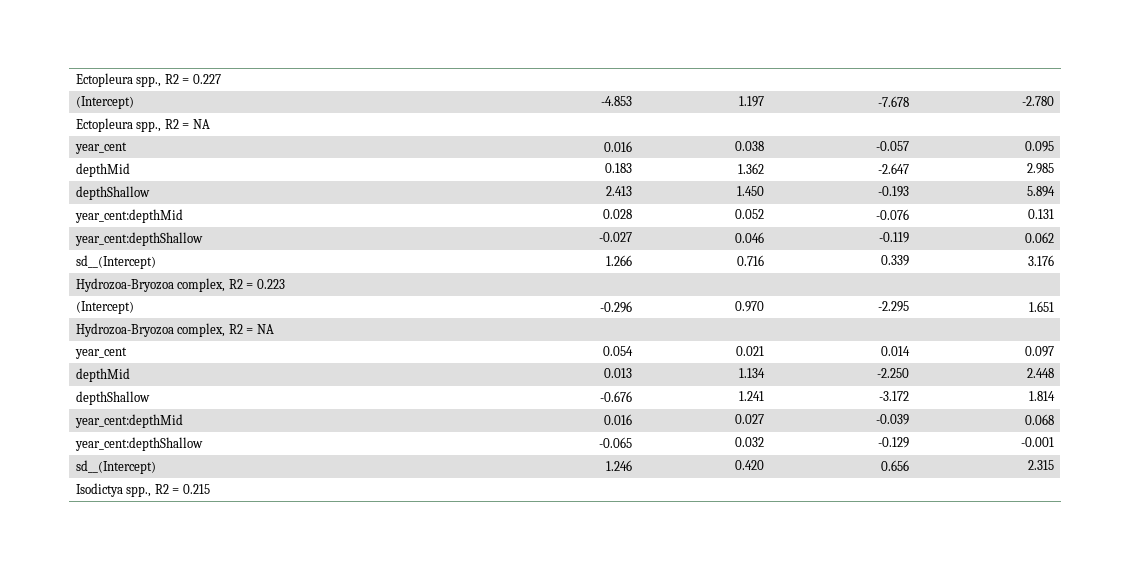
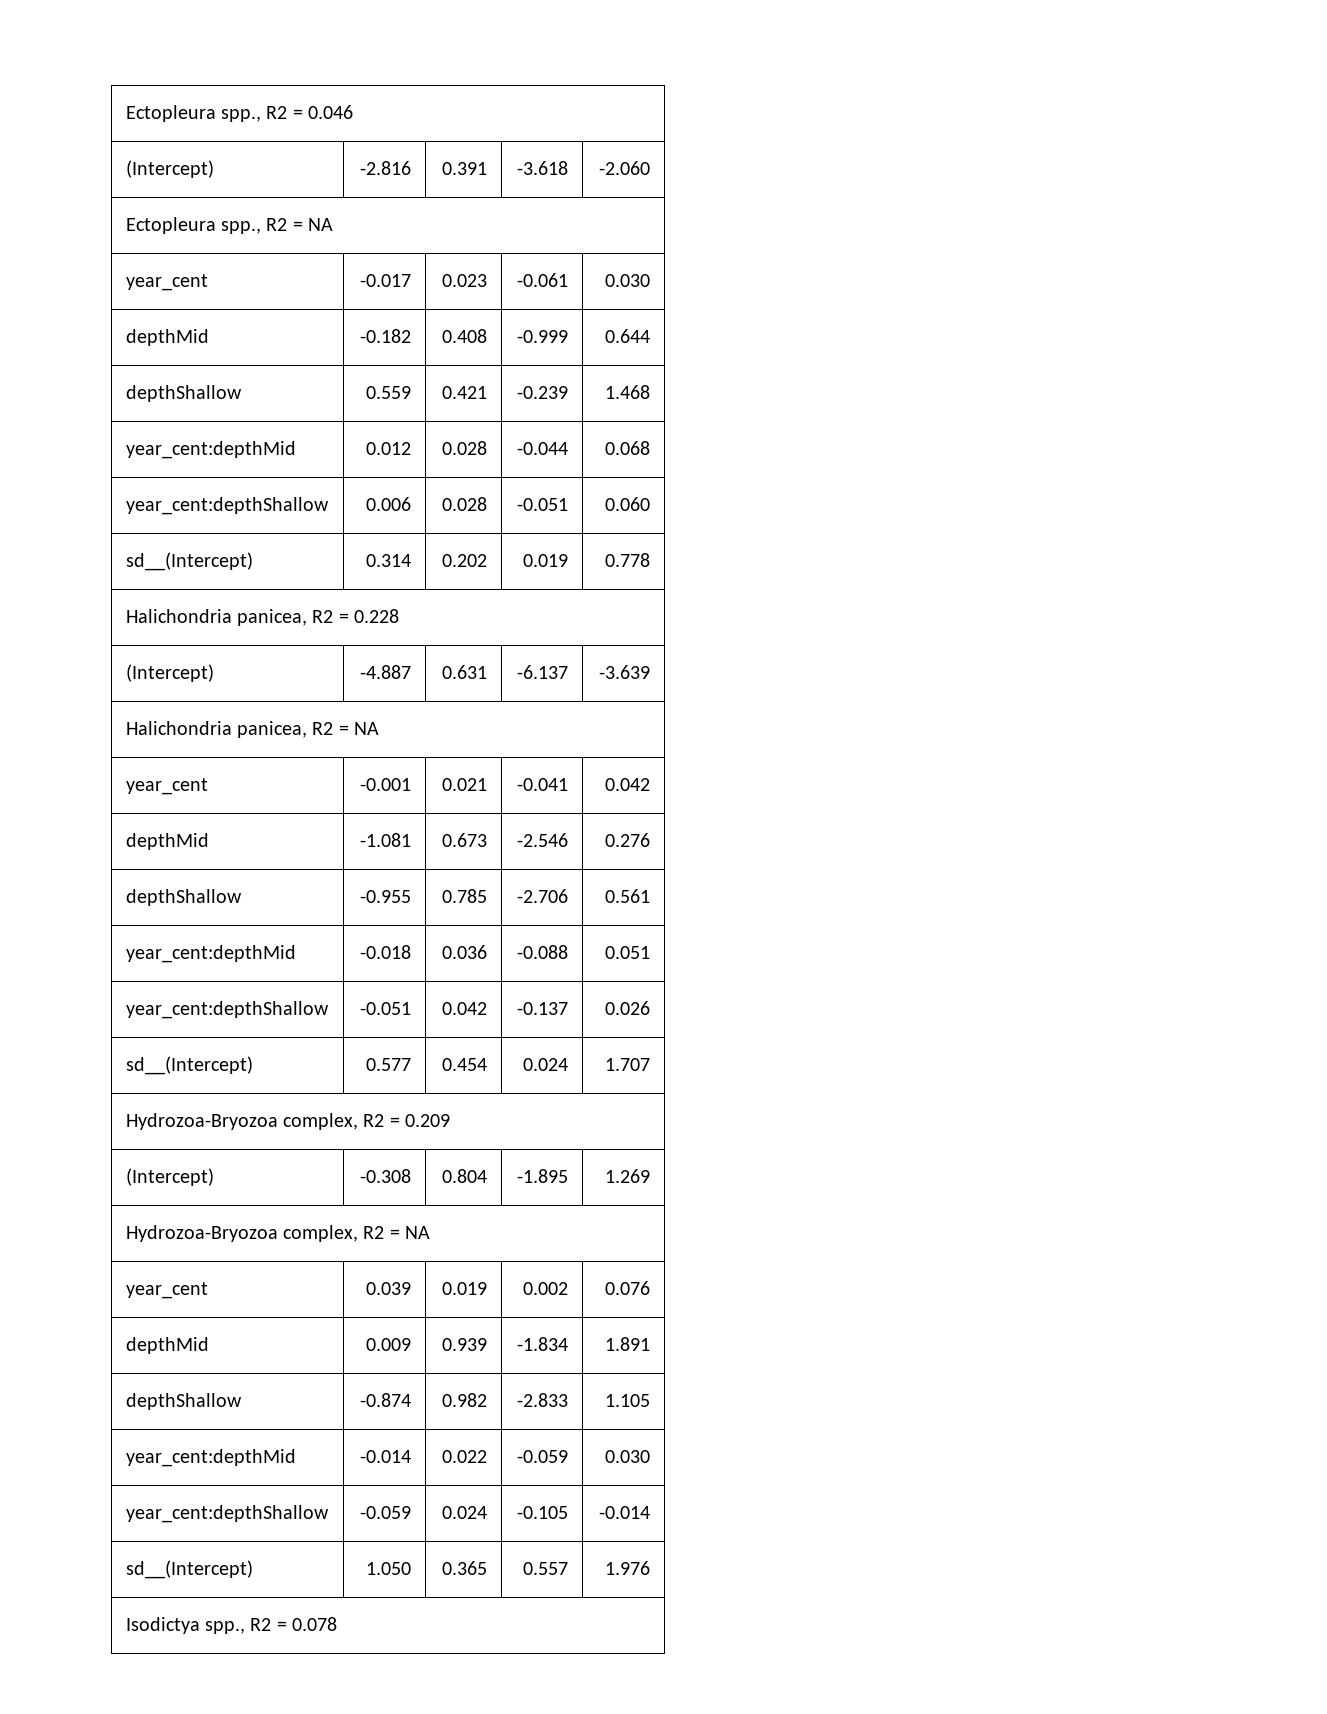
[76,73,221,87] [76,96,135,109] [600,96,632,106] [738,96,764,107] [877,96,909,107] [1021,96,1054,106] Ectopleura spp., R2 = 0.227 // (Intercept) | -4.853 | 1.197 | -7.678 | -2.780 -> [125,105,353,122] [125,160,214,178] [360,161,412,175] [442,162,488,175] [517,161,569,175] [599,161,651,175] Ectopleura spp., R2 = 0.046 // (Intercept) | -2.816 | 0.391 | -3.618 | -2.060
[603,141,632,152] [734,141,764,151] [875,141,909,151] [1024,141,1054,152] [76,163,131,177] [604,163,632,173] [737,163,764,174] [877,163,909,174] [1026,163,1054,174] [76,186,151,200] [605,186,632,196] [736,186,764,196] [877,186,909,197] [1026,186,1055,197] [75,209,184,223] [602,209,632,219] [734,209,764,219] [875,209,909,220] [1027,209,1054,219] [75,232,204,246] [598,232,632,242] [734,232,764,243] [878,232,909,243] [1024,232,1054,243] [76,255,157,269] [605,255,632,266] [736,255,764,266] [880,255,909,266] [1027,255,1054,266] [76,278,285,292] [76,301,135,314] [599,301,632,313] [734,301,764,312] [877,301,909,312] [1028,301,1054,312] 0.016 | 0.038 | -0.057 | 0.095 // depthMid | 0.183 | 1.362 | -2.647 | 2.985 // depthShallow | 2.413 | 1.450 | -0.193 | 5.894 // year_cent:depthMid | 0.028 | 0.052 | -0.076 | 0.131 // year_cent:depthShallow | -0.027 | 0.046 | -0.119 | 0.062 // sd__(Intercept) | 1.266 | 0.716 | 0.339 | 3.176 // Hydrozoa-Bryozoa complex, R2 = 0.223 // (Intercept) | -0.296 | 0.970 | -2.295 | 1.651 -> [360,274,412,287] [442,274,488,287] [517,273,569,287] [605,274,651,287] [125,329,209,346] [360,329,412,343] [442,329,488,343] [517,330,569,343] [605,329,651,343] [125,385,242,402] [366,386,412,399] [442,386,488,399] [517,386,569,399] [605,385,651,399] [125,441,296,459] [366,442,412,455] [442,441,488,455] [517,442,569,455] [605,441,651,455] [125,497,329,515] [366,497,412,511] [442,497,488,511] [517,498,569,511] [605,497,651,511] [125,552,253,571] [366,554,412,567] [442,554,488,567] [523,554,569,567] [605,553,651,567] [125,609,399,626] [125,664,214,682] [360,665,412,679] [442,665,488,679] [517,665,569,679] [599,665,651,679] [125,721,379,738] [125,778,208,795] [360,778,412,791] [442,778,488,791] [517,778,569,791] [605,778,651,791] [125,833,209,850] [360,833,412,847] [442,833,488,847] [517,833,569,847] [605,833,651,847] [125,889,242,906] [360,890,412,903] [442,889,488,903] [517,889,569,903] [605,889,651,903] [125,945,296,963] [360,945,412,959] [442,945,488,959] [517,945,569,959] [605,946,651,959] [125,1001,329,1019] [360,1002,412,1015] [442,1002,488,1015] [517,1002,569,1015] [605,1001,651,1015] [125,1056,253,1075] [366,1058,412,1071] [442,1058,488,1071] [523,1058,569,1071] [605,1058,651,1071] [125,1113,450,1130] [125,1168,214,1186] [360,1169,412,1183] [442,1169,488,1183] [517,1169,569,1183] [605,1169,651,1183] -0.017 | 0.023 | -0.061 | 0.030 // depthMid | -0.182 | 0.408 | -0.999 | 0.644 // depthShallow | 0.559 | 0.421 | -0.239 | 1.468 // year_cent:depthMid | 0.012 | 0.028 | -0.044 | 0.068 // year_cent:depthShallow | 0.006 | 0.028 | -0.051 | 0.060 // sd__(Intercept) | 0.314 | 0.202 | 0.019 | 0.778 // Halichondria panicea, R2 = 0.228 // (Intercept) | -4.887 | 0.631 | -6.137 | -3.639 // Halichondria panicea, R2 = NA // year_cent | -0.001 | 0.021 | -0.041 | 0.042 // depthMid | -1.081 | 0.673 | -2.546 | 0.276 // depthShallow | -0.955 | 0.785 | -2.706 | 0.561 // year_cent:depthMid | -0.018 | 0.036 | -0.088 | 0.051 // year_cent:depthShallow | -0.051 | 0.042 | -0.137 | 0.026 // sd__(Intercept) | 0.577 | 0.454 | 0.024 | 1.707 // Hydrozoa-Bryozoa complex, R2 = 0.209 // (Intercept) | -0.308 | 0.804 | -1.895 | 1.269
[602,346,633,356] [735,346,764,356] [880,346,910,356] [1024,346,1054,357] [76,368,131,382] [603,368,632,378] [738,368,765,378] [876,368,909,378] [1026,368,1054,378] [76,391,151,405] [599,391,632,402] [738,391,764,401] [878,391,909,401] [1028,391,1055,401] [75,414,184,428] [603,414,632,425] [734,414,764,424] [875,414,909,425] [1024,414,1054,425] [75,437,204,451] [598,437,632,448] [734,437,764,447] [877,437,909,448] [1020,437,1054,447] [76,460,157,474] [605,460,632,471] [734,460,764,470] [880,460,909,471] [1027,460,1054,470] 0.054 | 0.021 | 0.014 | 0.097 // depthMid | 0.013 | 1.134 | -2.250 | 2.448 // depthShallow | -0.676 | 1.241 | -3.172 | 1.814 // year_cent:depthMid | 0.016 | 0.027 | -0.039 | 0.068 // year_cent:depthShallow | -0.065 | 0.032 | -0.129 | -0.001 // sd__(Intercept) | 1.246 | 0.420 | 0.656 | 2.315 -> [366,1282,412,1295] [442,1282,488,1295] [523,1282,569,1295] [605,1281,651,1295] [125,1337,209,1354] [366,1338,412,1351] [442,1338,488,1351] [517,1337,569,1351] [605,1337,651,1351] [125,1393,242,1410] [360,1393,412,1407] [442,1393,488,1407] [517,1393,569,1407] [605,1394,651,1407] [125,1449,296,1467] [360,1450,412,1463] [442,1450,488,1463] [517,1450,569,1463] [605,1450,651,1463] [125,1505,329,1523] [360,1506,412,1519] [442,1506,488,1519] [517,1506,569,1519] [599,1506,651,1519] [125,1560,253,1579] [366,1562,412,1575] [442,1561,488,1575] [523,1562,569,1575] [605,1561,651,1575] 0.039 | 0.019 | 0.002 | 0.076 // depthMid | 0.009 | 0.939 | -1.834 | 1.891 // depthShallow | -0.874 | 0.982 | -2.833 | 1.105 // year_cent:depthMid | -0.014 | 0.022 | -0.059 | 0.030 // year_cent:depthShallow | -0.059 | 0.024 | -0.105 | -0.014 // sd__(Intercept) | 1.050 | 0.365 | 0.557 | 1.976
[182,484,210,494] 0.215 -> [291,1617,337,1631] 0.078

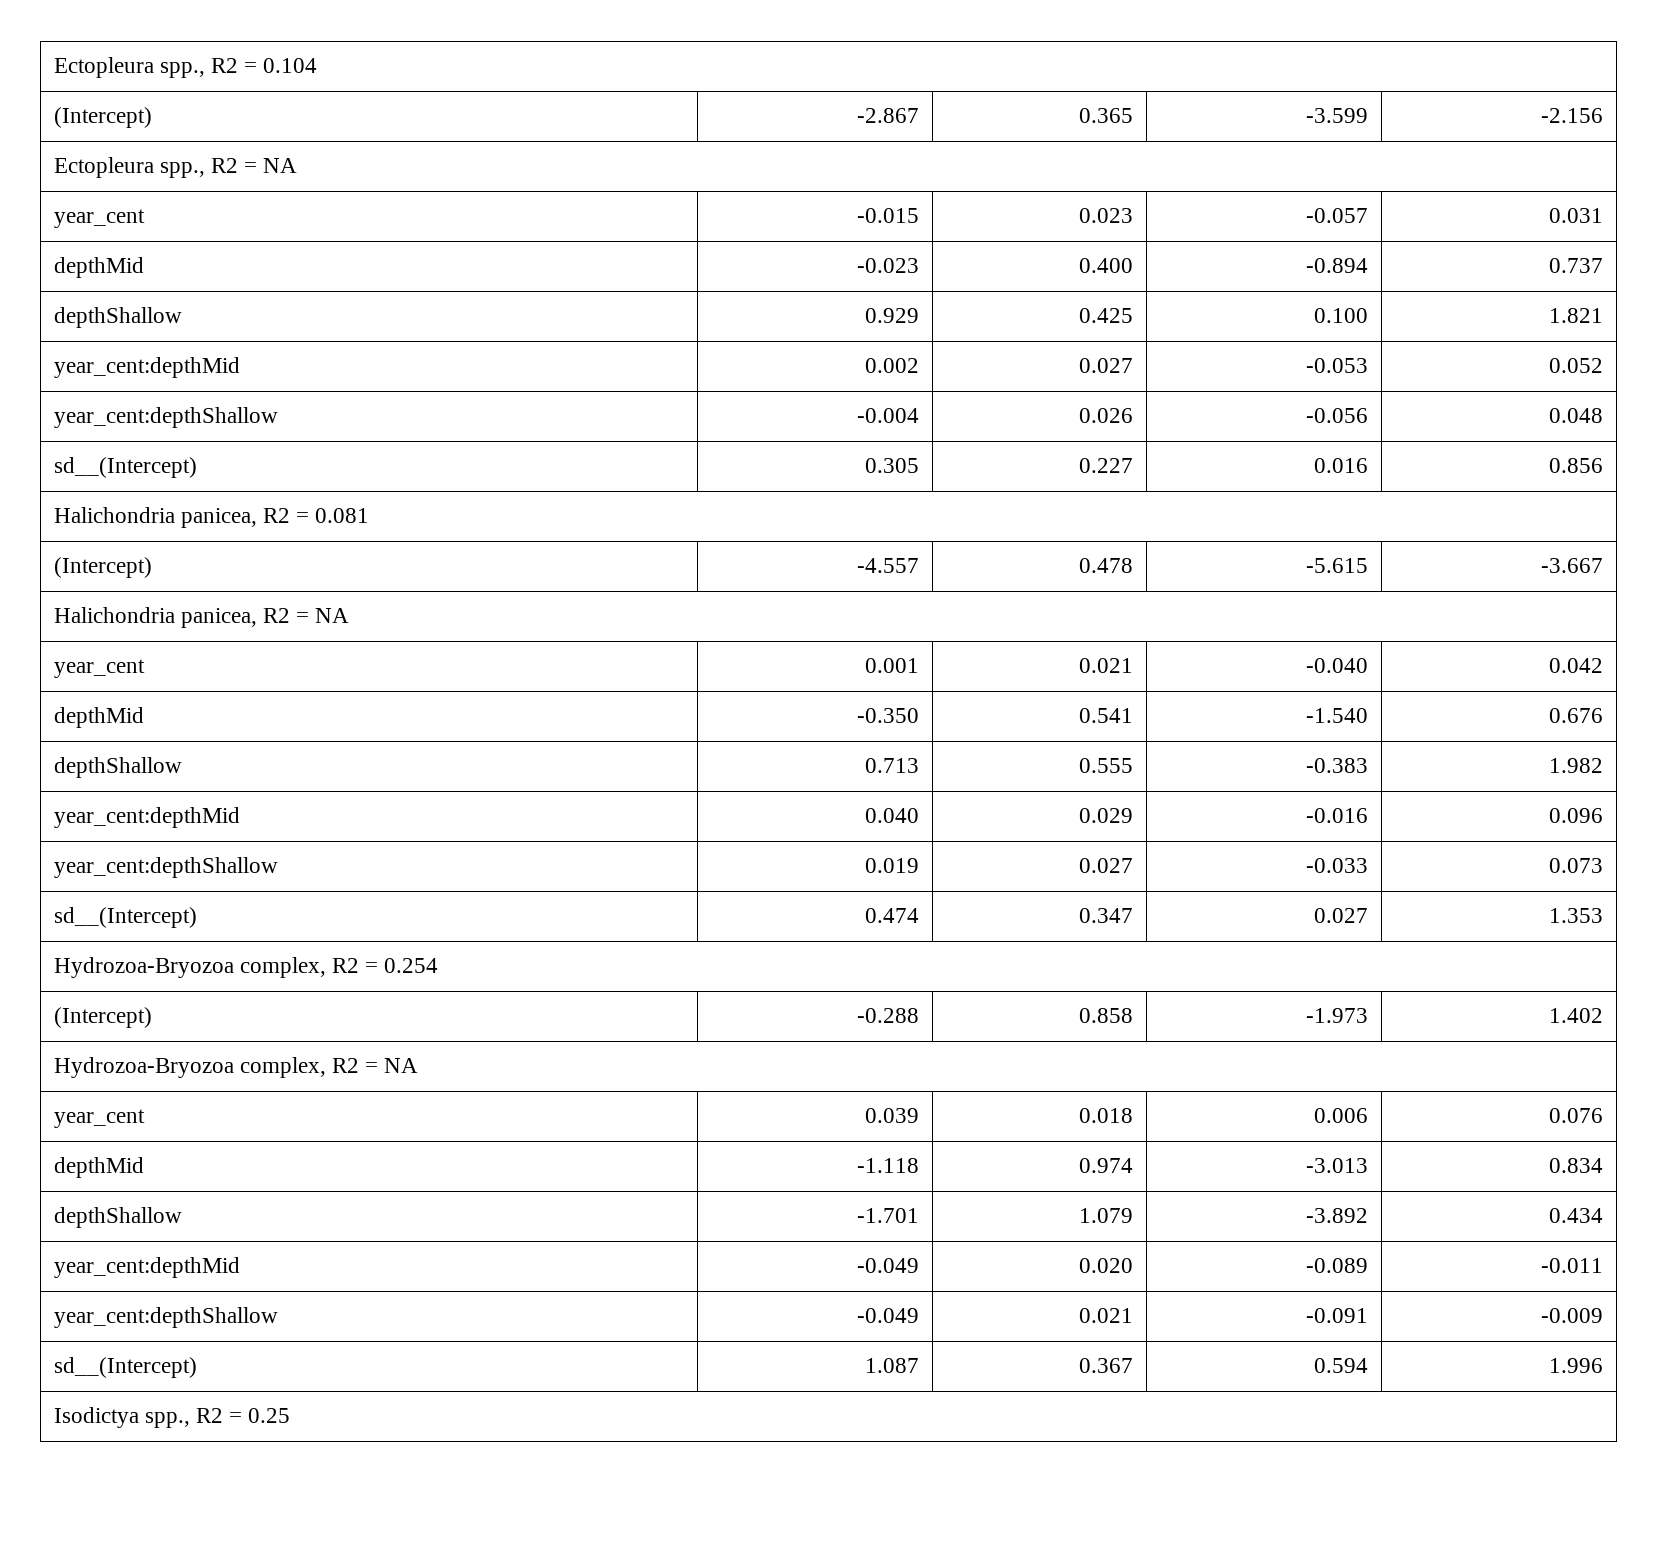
[125,105,353,122] [125,160,214,178] [360,161,412,175] [442,162,488,175] [517,161,569,175] [599,161,651,175] Ectopleura spp., R2 = 0.046 // (Intercept) | -2.816 | 0.391 | -3.618 | -2.060 -> [53,57,318,78] [53,107,152,128] [857,108,920,123] [1079,108,1134,123] [1306,108,1369,123] [1541,108,1604,123] Ectopleura spp., R2 = 0.104 // (Intercept) | -2.867 | 0.365 | -3.599 | -2.156
[360,274,412,287] -0.017 -> [857,208,920,223] -0.015
[517,273,569,287] [605,274,651,287] [125,329,209,346] [360,329,412,343] [442,329,488,343] [517,330,569,343] [605,329,651,343] [125,385,242,402] [366,386,412,399] [442,386,488,399] [517,386,569,399] [605,385,651,399] [125,441,296,459] [366,442,412,455] [442,441,488,455] [517,442,569,455] [605,441,651,455] [125,497,329,515] [366,497,412,511] [442,497,488,511] [517,498,569,511] [605,497,651,511] [125,552,253,571] [366,554,412,567] [442,554,488,567] [523,554,569,567] [605,553,651,567] [125,609,399,626] [125,664,214,682] [360,665,412,679] [442,665,488,679] [517,665,569,679] [599,665,651,679] -0.061 | 0.030 // depthMid | -0.182 | 0.408 | -0.999 | 0.644 // depthShallow | 0.559 | 0.421 | -0.239 | 1.468 // year_cent:depthMid | 0.012 | 0.028 | -0.044 | 0.068 // year_cent:depthShallow | 0.006 | 0.028 | -0.051 | 0.060 // sd__(Intercept) | 0.314 | 0.202 | 0.019 | 0.778 // Halichondria panicea, R2 = 0.228 // (Intercept) | -4.887 | 0.631 | -6.137 | -3.639 -> [1306,208,1369,223] [1549,208,1604,223] [53,257,144,278] [857,258,920,273] [1079,258,1134,273] [1306,258,1369,273] [1549,258,1604,273] [53,307,182,328] [865,308,920,323] [1079,308,1134,323] [1314,308,1369,323] [1549,308,1604,323] [53,357,240,378] [865,358,920,373] [1079,358,1134,373] [1306,358,1369,373] [1549,358,1604,373] [53,407,278,428] [857,408,920,423] [1079,408,1134,423] [1306,408,1369,423] [1549,408,1604,423] [53,457,197,478] [865,458,920,473] [1079,458,1134,473] [1314,458,1369,473] [1549,458,1604,473] [53,507,370,528] [53,557,152,578] [857,558,920,573] [1079,558,1134,573] [1306,558,1369,573] [1541,558,1604,573] -0.057 | 0.031 // depthMid | -0.023 | 0.400 | -0.894 | 0.737 // depthShallow | 0.929 | 0.425 | 0.100 | 1.821 // year_cent:depthMid | 0.002 | 0.027 | -0.053 | 0.052 // year_cent:depthShallow | -0.004 | 0.026 | -0.056 | 0.048 // sd__(Intercept) | 0.305 | 0.227 | 0.016 | 0.856 // Halichondria panicea, R2 = 0.081 // (Intercept) | -4.557 | 0.478 | -5.615 | -3.667
[360,778,412,791] [442,778,488,791] [517,778,569,791] -0.001 | 0.021 | -0.041 -> [865,658,920,673] [1079,658,1134,673] [1306,658,1369,673] 0.001 | 0.021 | -0.040
[360,833,412,847] [442,833,488,847] [517,833,569,847] [605,833,651,847] [125,889,242,906] [360,890,412,903] [442,889,488,903] [517,889,569,903] [605,889,651,903] [125,945,296,963] [360,945,412,959] [442,945,488,959] [517,945,569,959] [605,946,651,959] [125,1001,329,1019] [360,1002,412,1015] [442,1002,488,1015] [517,1002,569,1015] [605,1001,651,1015] [125,1056,253,1075] [366,1058,412,1071] [442,1058,488,1071] [523,1058,569,1071] [605,1058,651,1071] [125,1113,450,1130] [125,1168,214,1186] [360,1169,412,1183] [442,1169,488,1183] [517,1169,569,1183] [605,1169,651,1183] -1.081 | 0.673 | -2.546 | 0.276 // depthShallow | -0.955 | 0.785 | -2.706 | 0.561 // year_cent:depthMid | -0.018 | 0.036 | -0.088 | 0.051 // year_cent:depthShallow | -0.051 | 0.042 | -0.137 | 0.026 // sd__(Intercept) | 0.577 | 0.454 | 0.024 | 1.707 // Hydrozoa-Bryozoa complex, R2 = 0.209 // (Intercept) | -0.308 | 0.804 | -1.895 | 1.269 -> [857,708,920,723] [1079,708,1134,723] [1306,708,1369,723] [1549,708,1604,723] [53,757,182,778] [865,758,920,773] [1079,758,1134,773] [1306,758,1369,773] [1549,758,1604,773] [53,807,240,828] [865,808,920,823] [1079,808,1134,823] [1306,808,1369,823] [1549,808,1604,823] [53,857,278,878] [865,858,920,873] [1079,858,1134,873] [1306,858,1369,873] [1549,858,1604,873] [53,907,197,928] [865,908,920,923] [1079,908,1134,923] [1314,908,1369,923] [1549,908,1604,923] [53,957,439,978] [53,1007,152,1028] [857,1008,920,1023] [1079,1008,1134,1023] [1306,1008,1369,1023] [1549,1008,1604,1023] -0.350 | 0.541 | -1.540 | 0.676 // depthShallow | 0.713 | 0.555 | -0.383 | 1.982 // year_cent:depthMid | 0.040 | 0.029 | -0.016 | 0.096 // year_cent:depthShallow | 0.019 | 0.027 | -0.033 | 0.073 // sd__(Intercept) | 0.474 | 0.347 | 0.027 | 1.353 // Hydrozoa-Bryozoa complex, R2 = 0.254 // (Intercept) | -0.288 | 0.858 | -1.973 | 1.402
[442,1282,488,1295] [523,1282,569,1295] 0.019 | 0.002 -> [1079,1108,1134,1123] [1314,1108,1369,1123] 0.018 | 0.006
[366,1338,412,1351] [442,1338,488,1351] [517,1337,569,1351] [605,1337,651,1351] [125,1393,242,1410] [360,1393,412,1407] [442,1393,488,1407] [517,1393,569,1407] [605,1394,651,1407] [125,1449,296,1467] [360,1450,412,1463] [442,1450,488,1463] [517,1450,569,1463] [605,1450,651,1463] [125,1505,329,1523] [360,1506,412,1519] [442,1506,488,1519] [517,1506,569,1519] [599,1506,651,1519] [125,1560,253,1579] [366,1562,412,1575] [442,1561,488,1575] [523,1562,569,1575] [605,1561,651,1575] 0.009 | 0.939 | -1.834 | 1.891 // depthShallow | -0.874 | 0.982 | -2.833 | 1.105 // year_cent:depthMid | -0.014 | 0.022 | -0.059 | 0.030 // year_cent:depthShallow | -0.059 | 0.024 | -0.105 | -0.014 // sd__(Intercept) | 1.050 | 0.365 | 0.557 | 1.976 -> [857,1158,920,1173] [1079,1158,1134,1173] [1306,1158,1369,1173] [1549,1158,1604,1173] [53,1207,182,1228] [857,1208,920,1223] [1079,1208,1134,1223] [1306,1208,1369,1223] [1549,1208,1604,1223] [53,1257,240,1278] [857,1258,920,1273] [1079,1258,1134,1273] [1306,1258,1369,1273] [1541,1258,1604,1273] [53,1307,278,1328] [857,1308,920,1323] [1079,1308,1134,1323] [1306,1308,1369,1323] [1541,1308,1604,1323] [53,1357,197,1378] [865,1358,920,1373] [1079,1358,1134,1373] [1314,1358,1369,1373] [1549,1358,1604,1373] -1.118 | 0.974 | -3.013 | 0.834 // depthShallow | -1.701 | 1.079 | -3.892 | 0.434 // year_cent:depthMid | -0.049 | 0.020 | -0.089 | -0.011 // year_cent:depthShallow | -0.049 | 0.021 | -0.091 | -0.009 // sd__(Intercept) | 1.087 | 0.367 | 0.594 | 1.996
[291,1617,337,1631] 0.078 -> [248,1408,291,1423] 0.25

